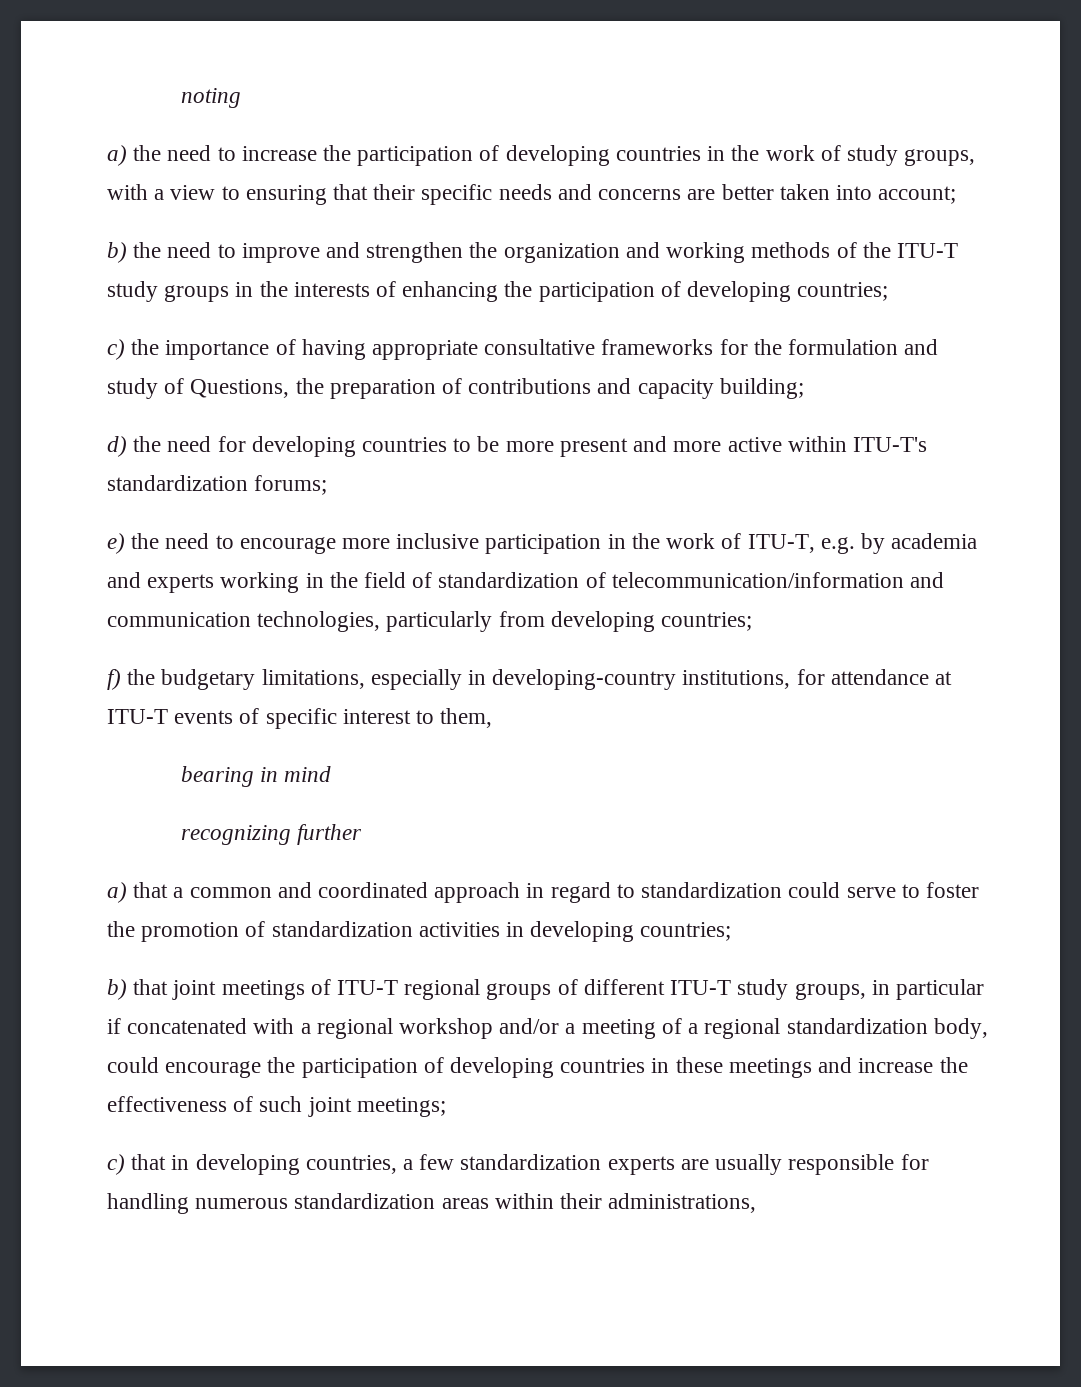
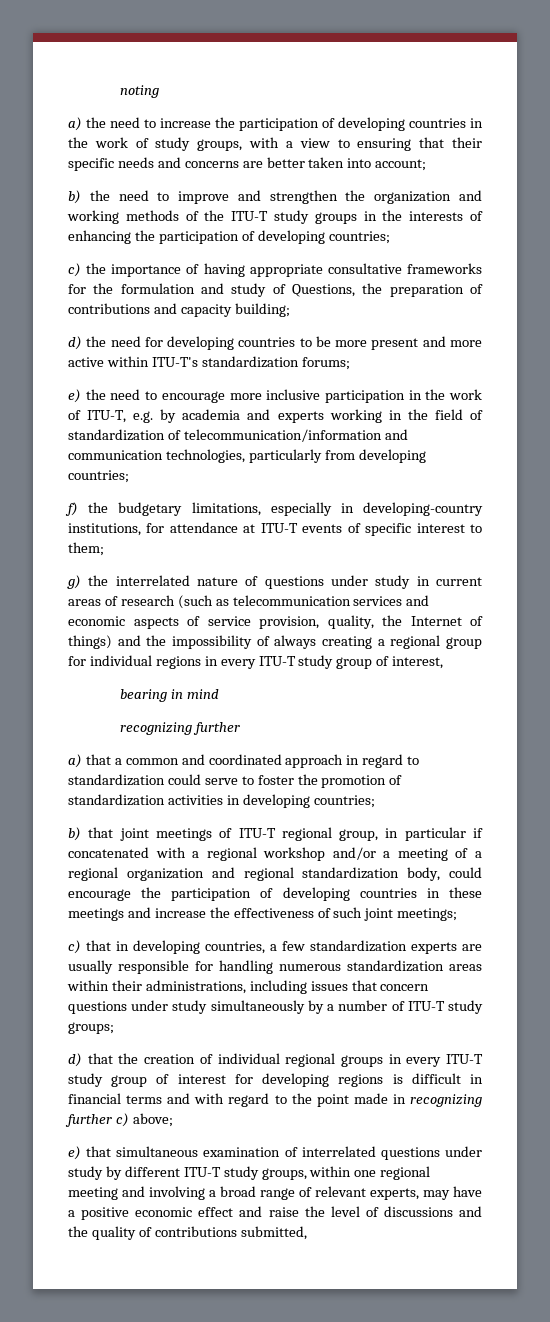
[440,708,493,728] them, -> [68,542,104,556] [67,575,482,589] [68,595,430,609] [68,615,483,629] [68,635,483,649] [68,655,444,669] them; // g) the interrelated nature of questions under study in current areas of research (such as telecommunication services and economic aspects of service provision, quality, the Internet of things) and the impossibility of always creating a regional group for individual regions in every ITU-T study group of interest,
[486,979,866,1000] groups of different ITU-T study groups, -> [339,829,379,841] group,
(781, 1028) none -> [126,867,294,881] organization and regional
(757, 1203) none -> [249,980,430,994] [68,1000,484,1014] [68,1022,114,1034] [68,1053,483,1067] [68,1073,484,1087] [68,1093,483,1107] [65,1113,173,1127] [68,1146,482,1160] [68,1166,431,1180] [68,1186,482,1200] [68,1206,483,1220] [68,1226,307,1240] including issues that concern questions under study simultaneously by a number of ITU-T study groups; // d) that the creation of individual regional groups in every ITU-T study group of interest for developing regions is difficult in financial terms and with regard to the point made in recognizing further c) above; // e) that simultaneous examination of interrelated questions under study by different ITU-T study groups, within one regional meeting and involving a broad range of relevant experts, may have a positive economic effect and raise the level of discussions and the quality of contributions submitted,

